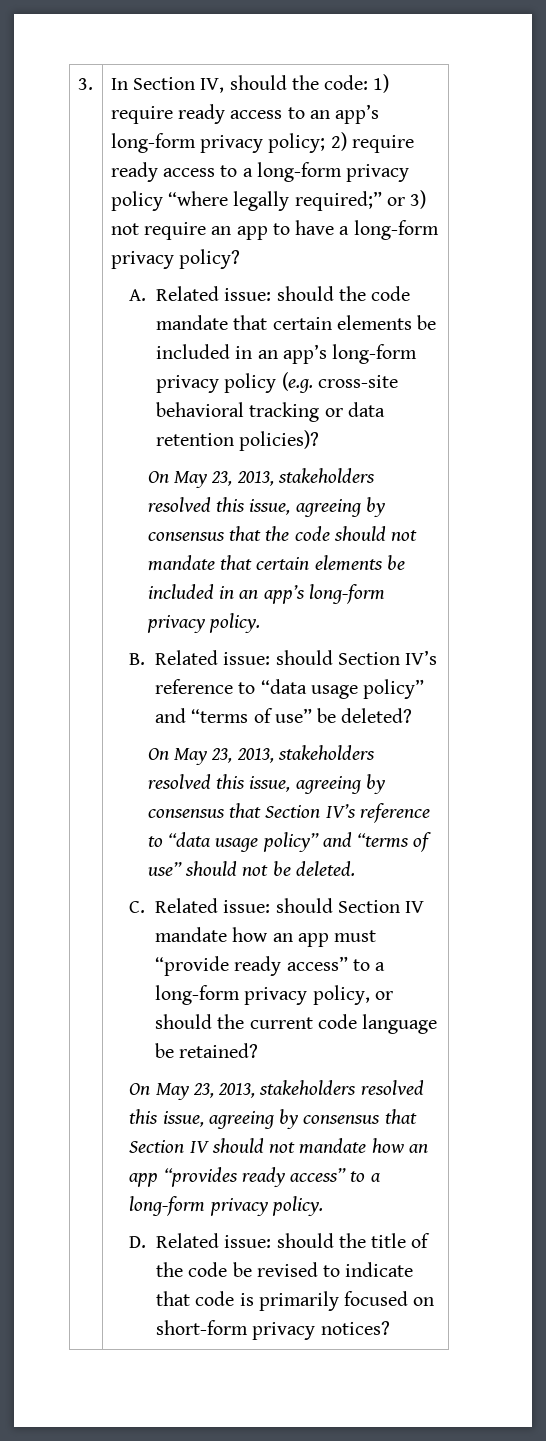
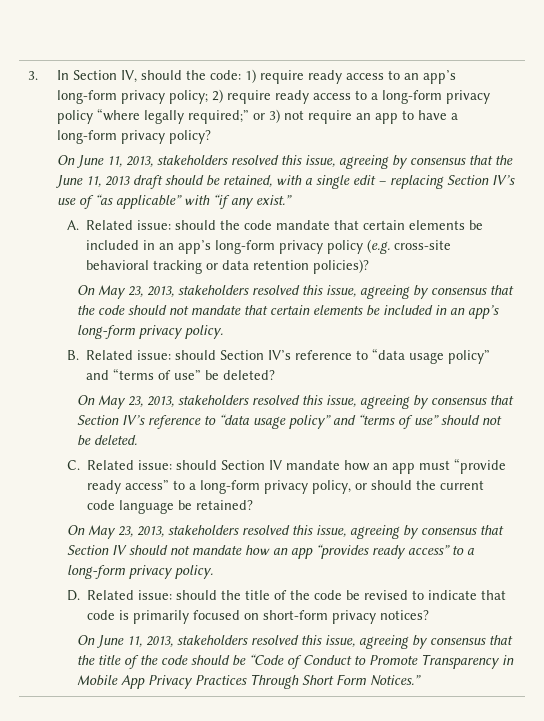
(241, 259) none -> [57,155,514,169] [55,175,516,189] [57,194,293,209] // On June 11, 2013, stakeholders resolved this issue, agreeing by consensus that the June 11, 2013 draft should be retained, with a single edit – replacing Section IV’s use of “as applicable” with “if any exist.”
(390, 1328) none -> [76,635,513,649] [76,654,514,669] [76,674,421,689] // On June 11, 2013, stakeholders resolved this issue, agreeing by consensus that the title of the code should be “Code of Conduct to Promote Transparency in Mobile App Privacy Practices Through Short Form Notices.”

